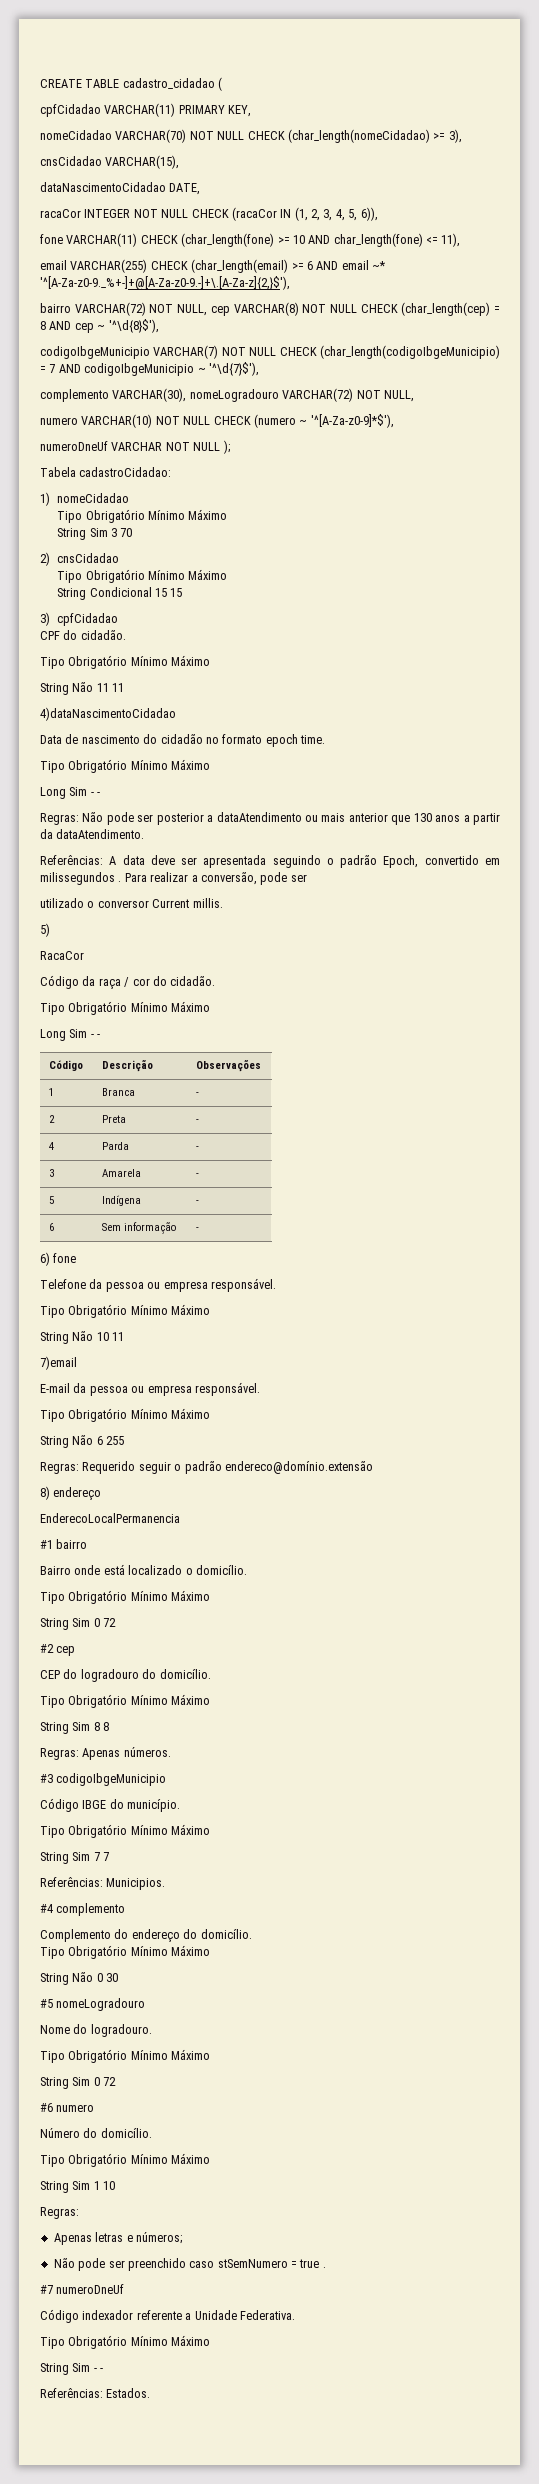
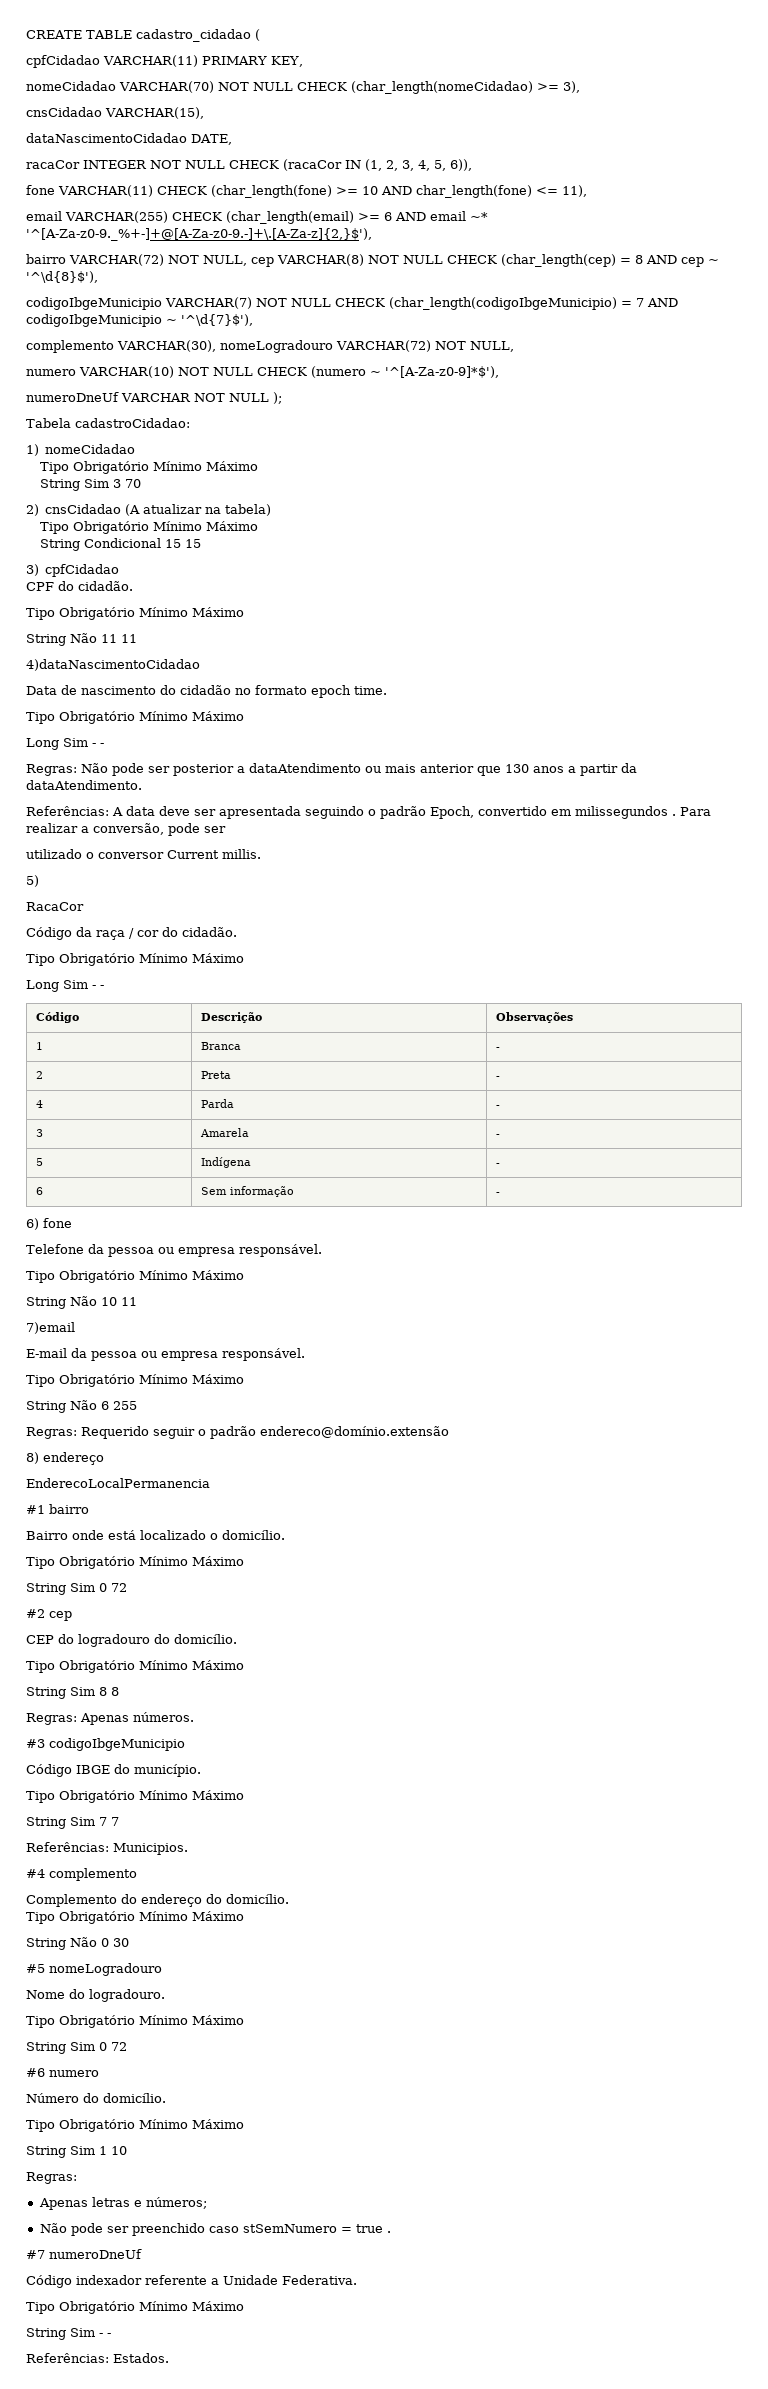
(120, 558) none -> [125,504,272,516] (A atualizar na tabela)

